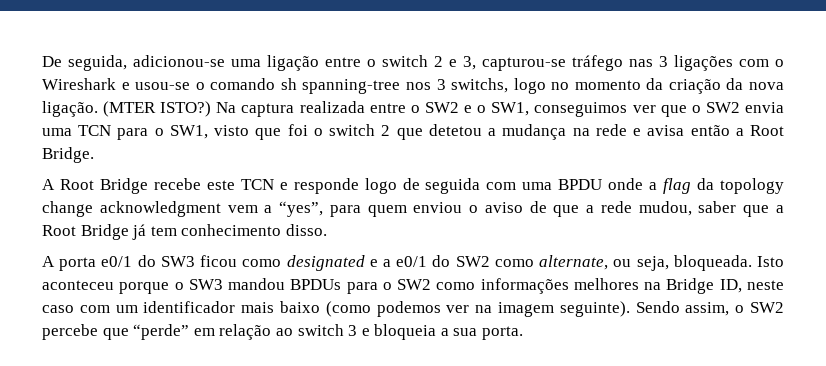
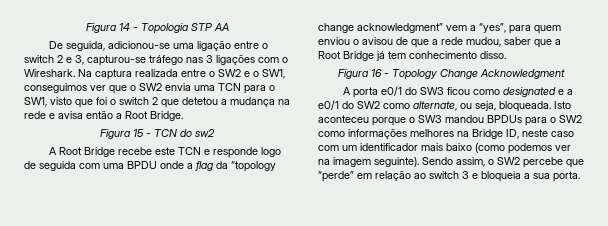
(42, 61) none -> [85,23,229,34] Figura 14 - Topologia STP AA //
[42,78,784,94] [42,101,212,117] Wireshark e usou-se o comando sh spanning-tree nos 3 switchs, logo no momento da criação da nova ligação. (MTER ISTO?) -> [24,69,75,77] Wireshark.
(94, 155) none -> [100,129,215,139] // Figura 15 - TCN do sw2
[720,178,785,194] [42,201,221,217] topology change acknowledgment -> [231,161,276,172] [318,23,443,33] “topology change acknowledgment”
[484,202,523,213] aviso -> [362,37,393,45] avisou
(327, 230) none -> [338,69,565,80] // Figura 16 - Topology Change Acknowledgment

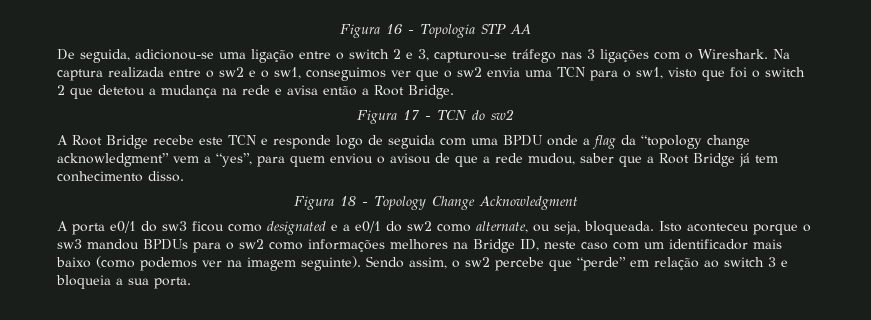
[85,23,130,33] Figura 14 -> [339,24,402,38] Figura 16
[218,69,241,77] SW2 -> [219,67,244,77] sw2
[262,69,285,79] SW1, -> [274,67,301,79] sw1,
[139,83,162,91] SW2 -> [457,67,482,77] sw2
[24,97,47,107] SW1, -> [636,67,663,79] sw1,
[133,129,144,137] 15 -> [403,110,419,120] 17
[371,69,382,77] 16 -> [339,196,356,206] 18
[419,87,444,95] SW3 -> [162,221,187,231] sw3
[357,101,380,109] SW2 -> [407,221,432,231] sw2
[418,115,442,123] SW3 -> [57,239,82,249] sw3
[559,115,582,123] SW2 -> [239,239,264,249] sw2
[497,157,520,165] SW2 -> [465,257,490,267] sw2

